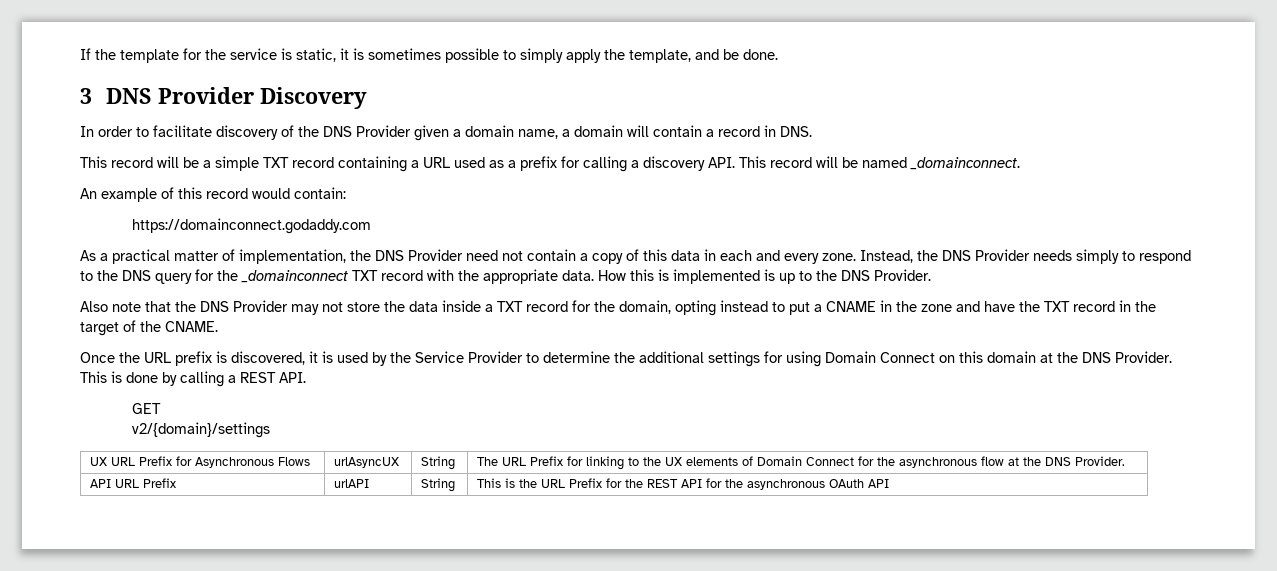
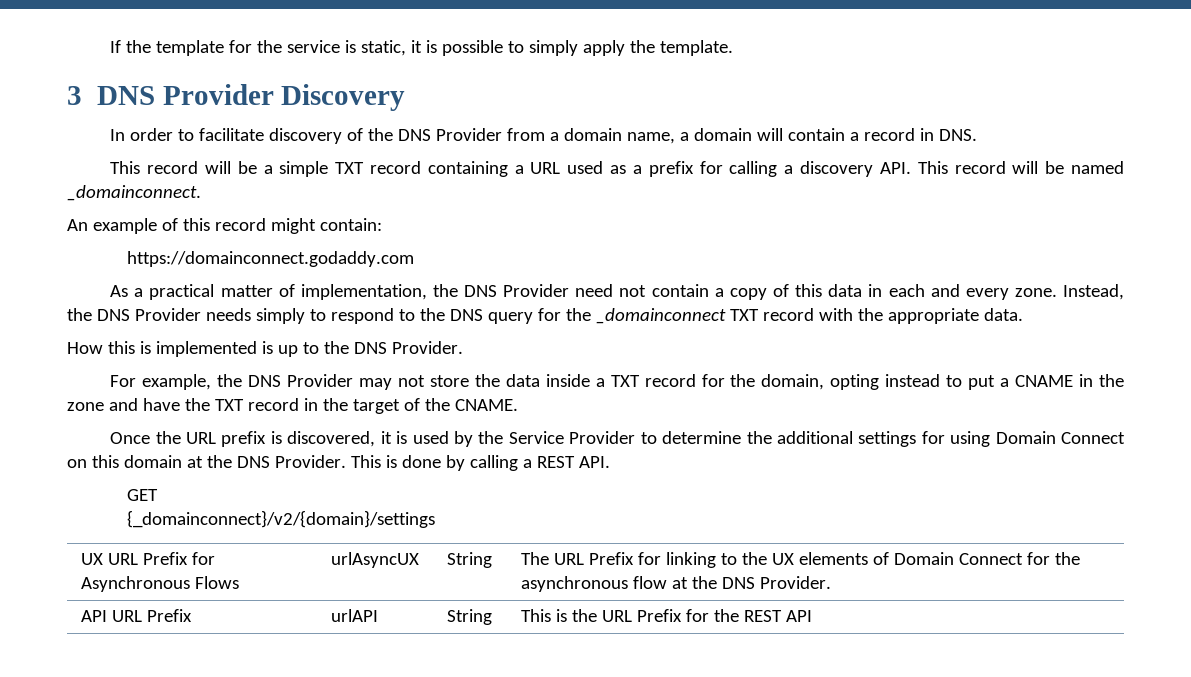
[368,48,441,60] sometimes -> (438, 46) none
[629,49,778,63] template, and be done. -> [660,40,734,56] template.
[414,125,449,141] given -> [507,128,546,141] from
[252,188,290,199] would -> [270,218,316,234] might
(594, 275) none -> (1023, 314) //
[80,301,171,312] Also note that -> [110,374,212,390] For example,
[131,422,270,438] v2/{domain}/settings -> [126,510,435,528] {_domainconnect}/v2/{domain}/settings
[706,478,890,490] for the asynchronous OAuth API -> (812, 616) none

